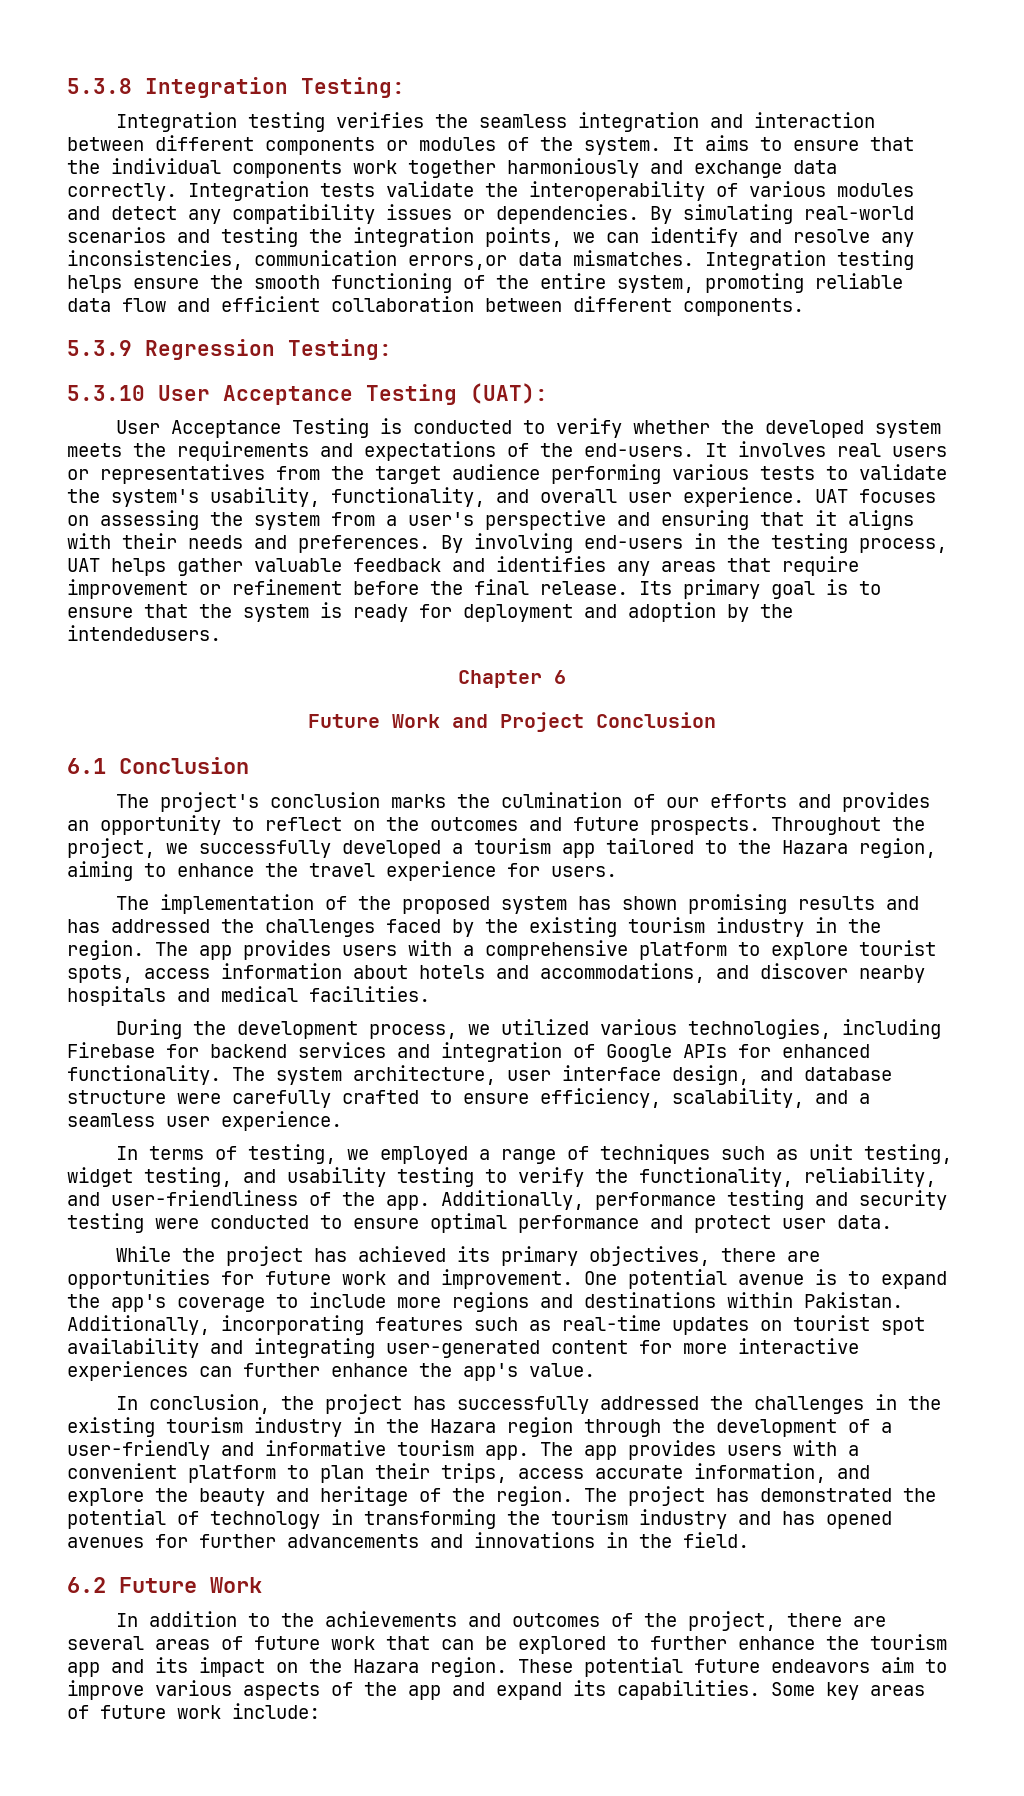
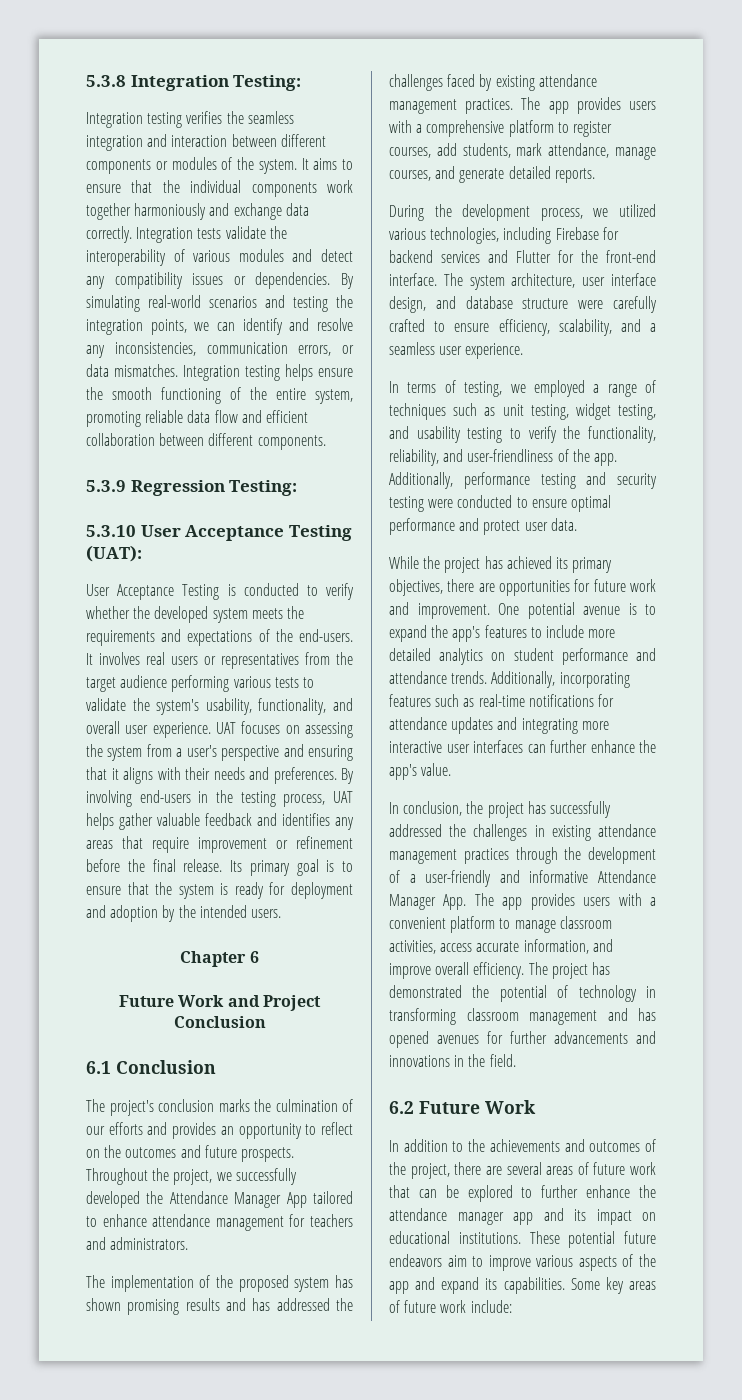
[408,255,507,270] errors,or -> [298,345,354,356] errors, or
[67,625,221,641] intendedusers. -> [199,905,281,918] intended users.
[452,838,936,858] [67,861,617,881] a tourism app tailored to the Hazara region, aiming to enhance the travel experience for users. -> [146,1191,353,1208] [86,1214,353,1231] [86,1237,189,1250] the Attendance Manager App tailored to enhance attendance management for teachers and administrators.
[485,917,881,937] [67,940,144,960] the existing tourism industry in the region. -> [495,74,597,91] [389,98,514,114] existing attendance management practices.
[771,940,936,960] [67,963,925,983] [67,986,430,1006] explore tourist spots, access information about hotels and accommodations, and discover nearby hospitals and medical facilities. -> [572,121,612,137] [389,143,656,160] [389,166,595,183] register courses, add students, mark attendance, manage courses, and generate detailed reports.
[441,1042,870,1062] [67,1065,221,1085] integration of Google APIs for enhanced functionality. -> [516,250,656,263] [389,273,437,286] Flutter for the front-end interface.
[177,1297,265,1312] coverage -> [484,625,527,638] features
[452,1292,903,1312] regions and destinations within Pakistan. -> [389,648,656,665] [389,671,488,684] detailed analytics on student performance and attendance trends.
[672,1315,925,1335] [67,1338,859,1358] [67,1361,188,1381] updates on tourist spot availability and integrating user-generated content for more interactive experiences -> [528,694,614,707] [389,717,609,734] [389,740,523,753] notifications for attendance updates and integrating more interactive user interfaces
[907,1396,941,1410] [67,1417,573,1437] the existing tourism industry in the Hazara region -> [551,824,656,841] [389,848,509,864] existing attendance management practices
[397,1440,529,1460] tourism app. -> [598,870,656,883] [389,894,467,910] Attendance Manager App.
[320,1463,507,1483] plan their trips, -> [514,916,612,933] [389,940,436,954] manage classroom activities,
[67,1486,573,1506] explore the beauty and heritage of the region. -> [389,962,525,979] improve overall efficiency.
[507,1509,727,1529] the tourism industry -> [466,1008,597,1025] classroom management
[870,1634,947,1650] tourism -> [389,1208,504,1225] attendance manager
[309,1657,507,1677] the Hazara region. -> [389,1231,521,1244] educational institutions.

